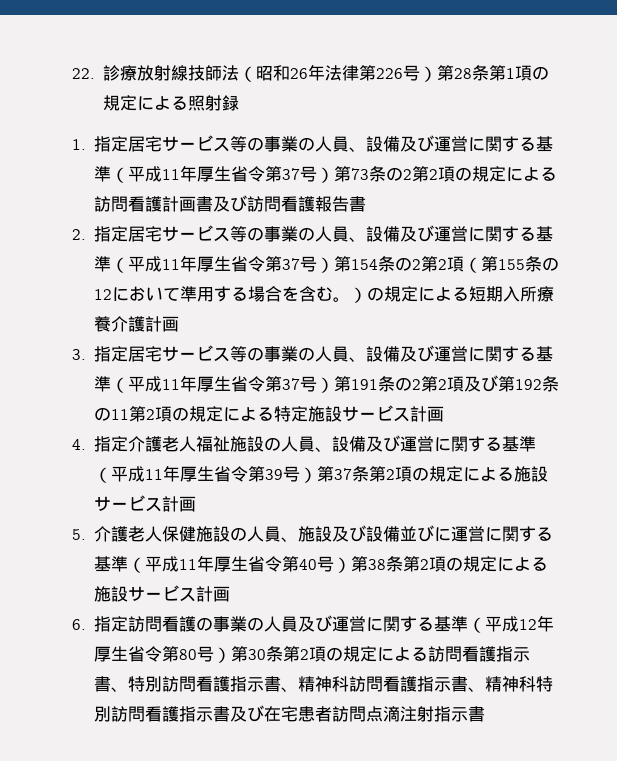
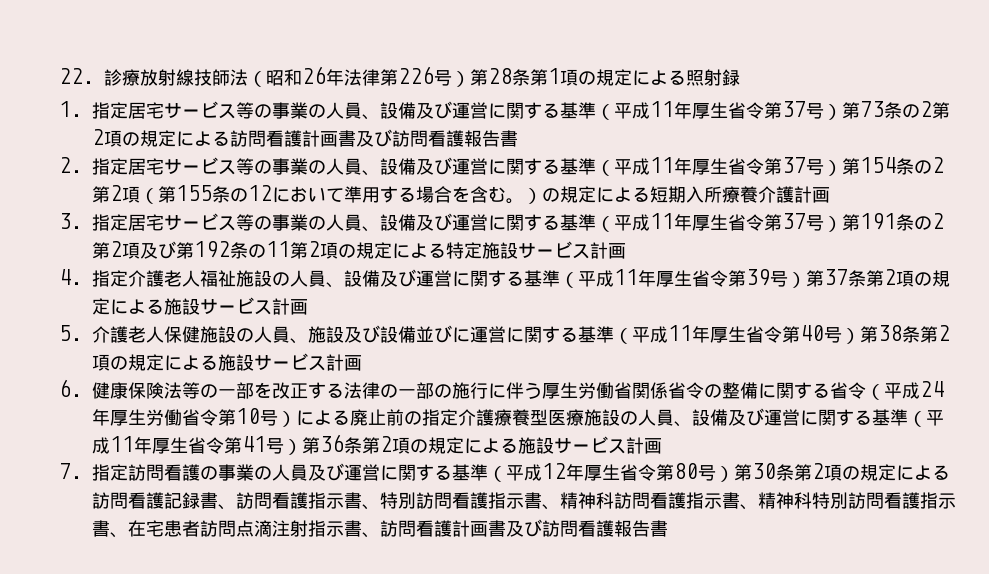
(86, 624) none -> [92,381,945,400] [92,408,945,427] [92,434,663,455] [59,463,84,479] 健康保険法等の一部を改正する法律の一部の施行に伴う厚生労働省関係省令の整備に関する省令（平成24年厚生労働省令第10号）による廃止前の指定介護療養型医療施設の人員、設備及び運営に関する基準（平成11年厚生省令第41号）第36条第2項の規定による施設サービス計画 // 7.
(497, 654) none -> [164,492,309,510] 記録書、訪問看護
[230,705,265,722] 及び -> [110,532,129,538] 、
(486, 714) none -> [362,519,669,538] 、訪問看護計画書及び訪問看護報告書

